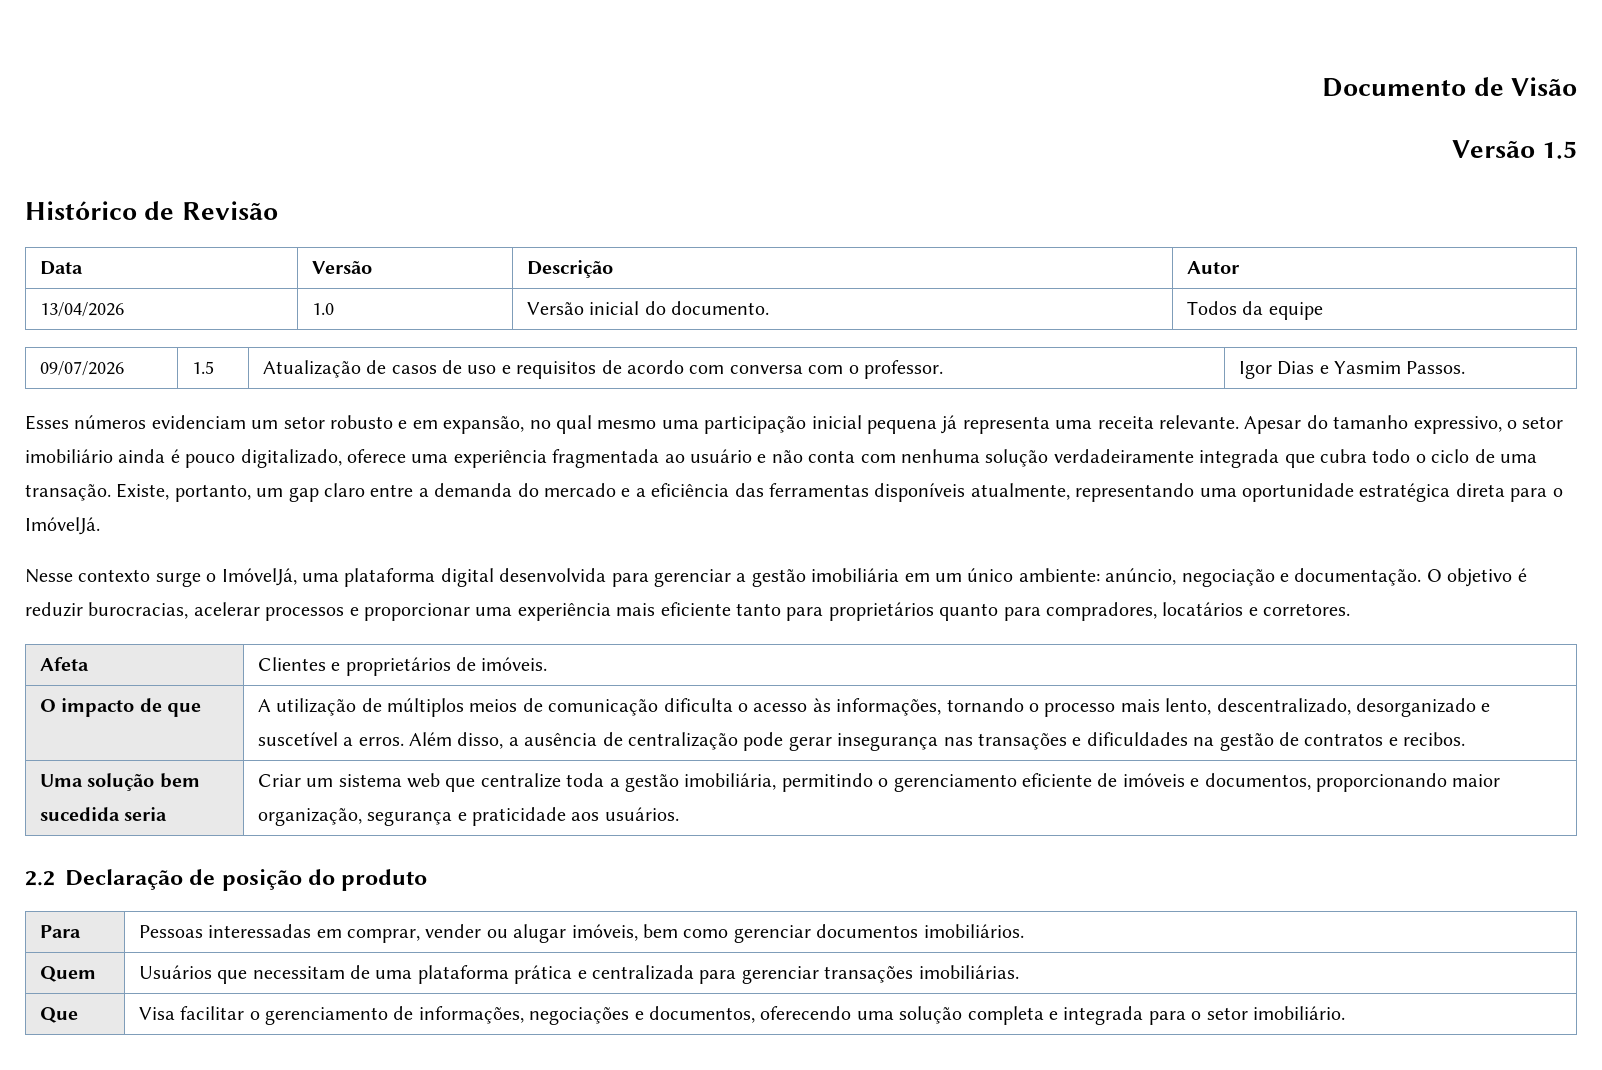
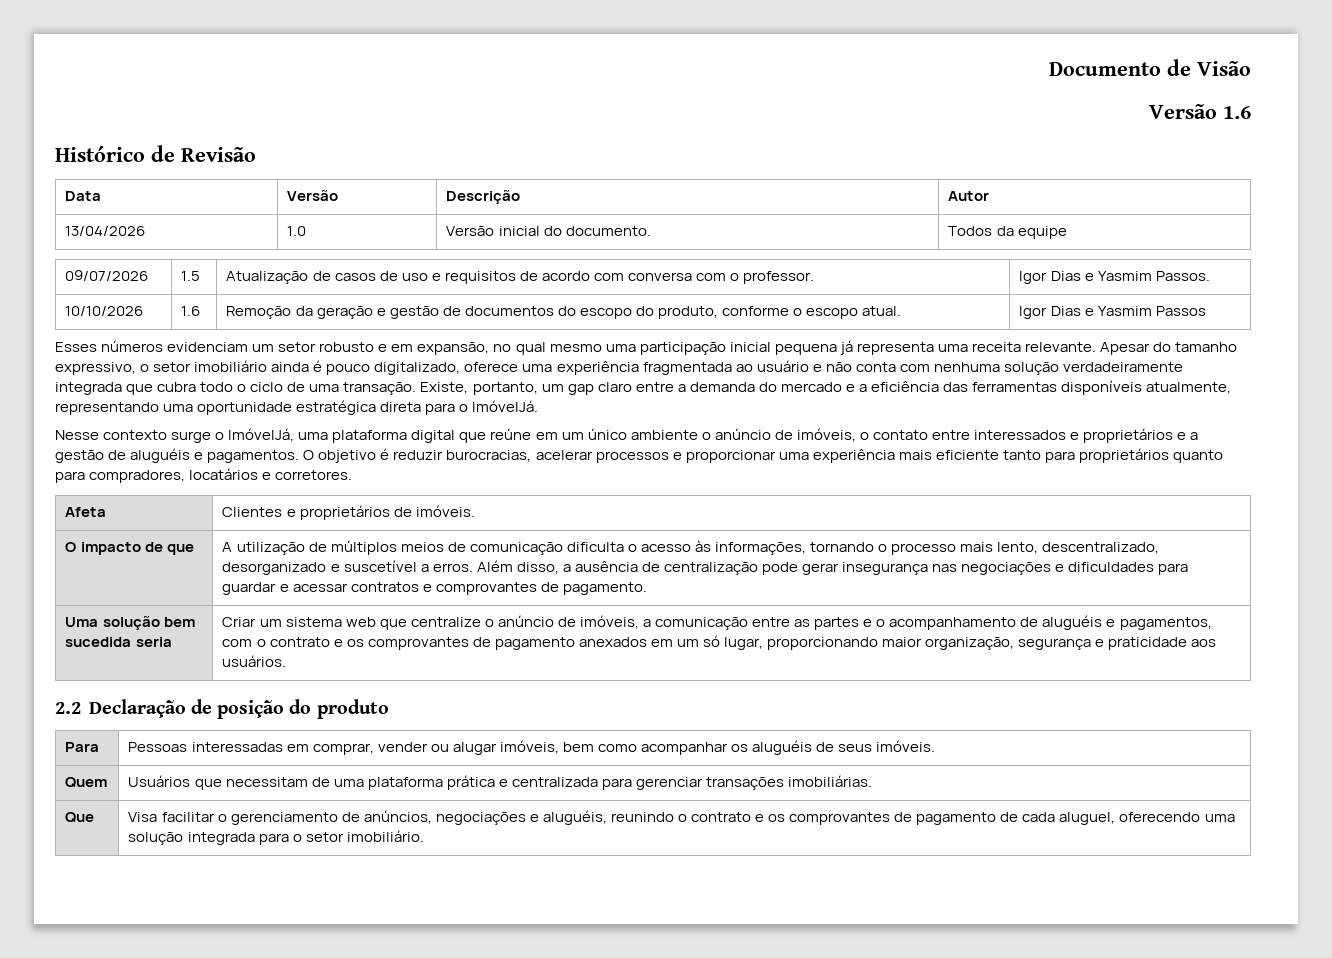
[1542,141,1577,159] 1.5 -> [1223,106,1251,119] 1.6
(1466, 367) none -> [65,306,144,316] [181,306,201,316] [226,306,902,319] [1019,306,1206,319] // 10/10/2026 | 1.6 | Remoção da geração e gestão de documentos do escopo do produto, conforme o escopo atual. | Igor Dias e Yasmim Passos
[499,568,1422,587] desenvolvida para gerenciar a gestão imobiliária em um único ambiente: anúncio, negociação e documentação. -> [459,428,1199,443] [55,448,300,463] que reúne em um único ambiente o anúncio de imóveis, o contato entre interessados e proprietários e a gestão de aluguéis e pagamentos.
[978,733,1068,750] transações -> [961,562,1052,575] negociações
[1193,732,1466,751] na gestão de contratos e recibos. -> [1158,563,1189,575] [222,582,647,595] para guardar e acessar contratos e comprovantes de pagamento.
[566,773,1311,792] toda a gestão imobiliária, permitindo o gerenciamento eficiente de imóveis e documentos, -> [484,615,1212,630] [222,635,764,650] o anúncio de imóveis, a comunicação entre as partes e o acompanhamento de aluguéis e pagamentos, com o contrato e os comprovantes de pagamento anexados em um só lugar,
[733,924,1024,943] gerenciar documentos imobiliários. -> [640,740,936,755] acompanhar os aluguéis de seus imóveis.
[418,1006,756,1025] informações, negociações e documentos, -> [363,810,1116,825] anúncios, negociações e aluguéis, reunindo o contrato e os comprovantes de pagamento de cada aluguel,
[967,1006,1059,1025] completa e -> (184, 838) none

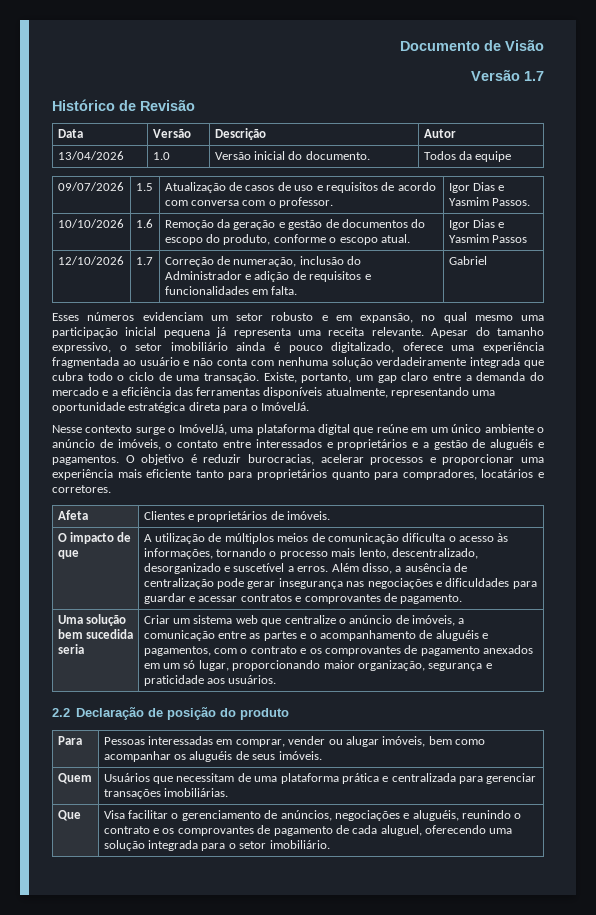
[1223,106,1251,119] 1.6 -> [524,71,544,81] 1.7
(1206, 311) none -> [57,256,124,265] [135,257,153,265] [164,256,362,267] [164,271,371,282] [164,286,298,295] [448,256,487,265] // 12/10/2026 | 1.7 | Correção de numeração, inclusão do Administrador e adição de requisitos e funcionalidades em falta. | Gabriel

